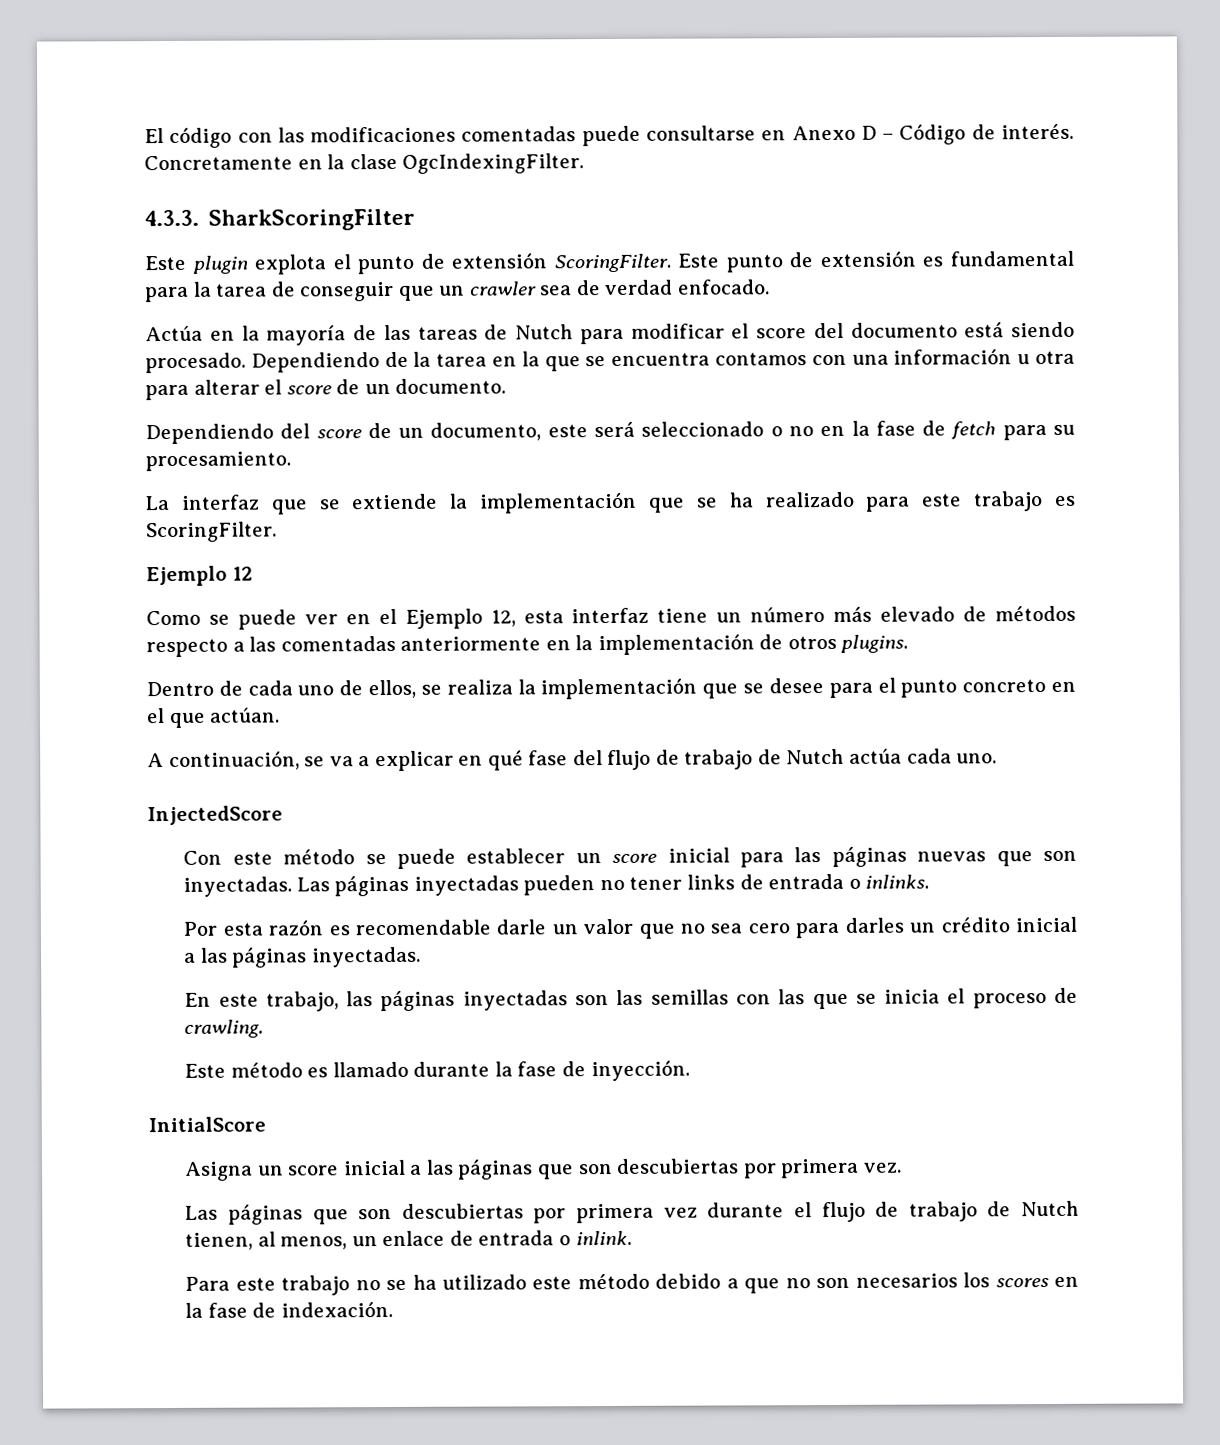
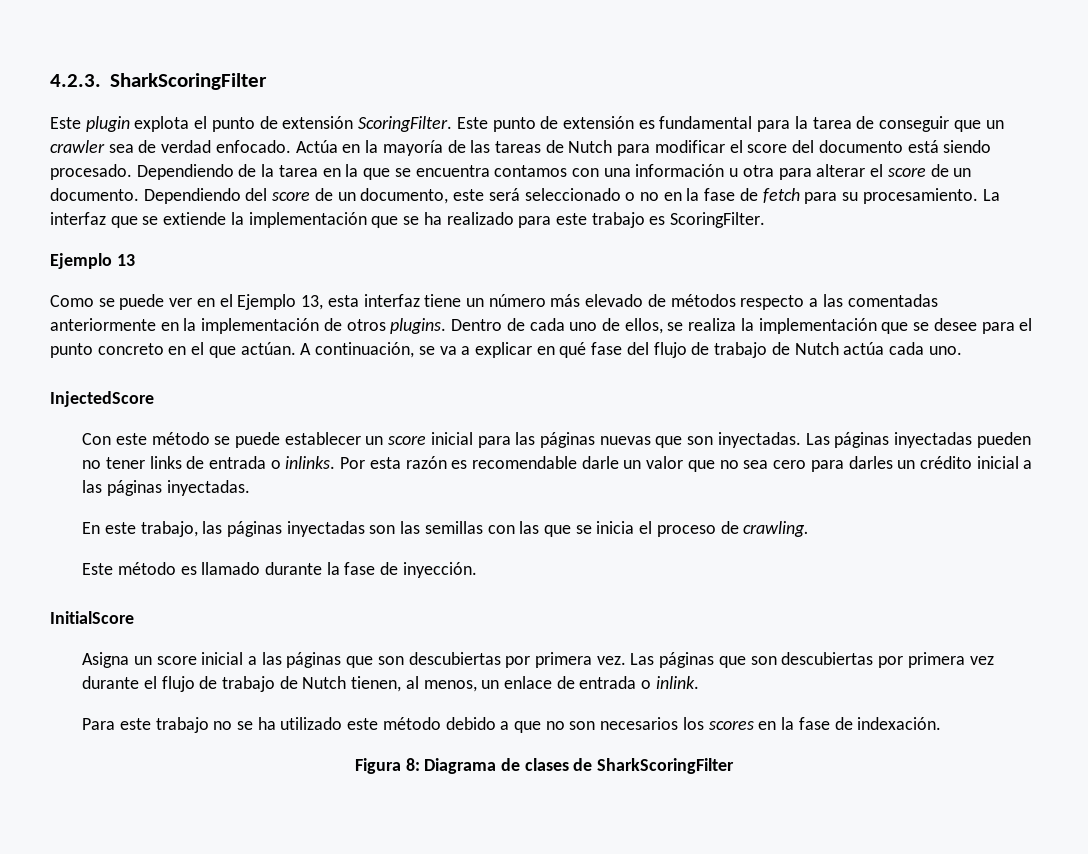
[144,123,1075,148] [144,153,585,174] [144,209,199,227] El código con las modificaciones comentadas puede consultarse en Anexo D – Código de interés. Concretamente en la clase OgcIndexingFilter. // 4.3.3. -> [50,74,101,87] 4.2.3.
(770, 287) // -> (291, 146) none
(507, 386) // -> (139, 194) none
(291, 461) // -> (978, 196) none
[231,566,253,581] 12 -> [116,254,135,266] 13
[490,609,516,627] 12, -> [301,295,324,310] 13,
(909, 643) // -> (447, 326) none
(280, 715) // -> (296, 348) none
(930, 881) // -> (336, 462) none
(902, 1167) // -> (626, 660) none
(393, 1309) none -> [354,758,735,774] // Figura 8: Diagrama de clases de SharkScoringFilter

